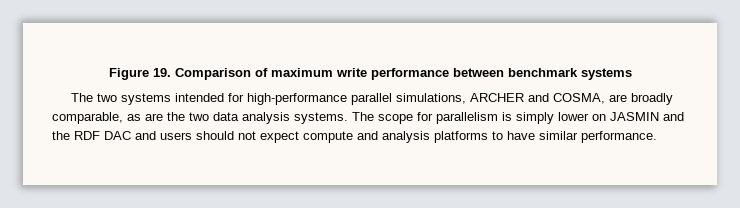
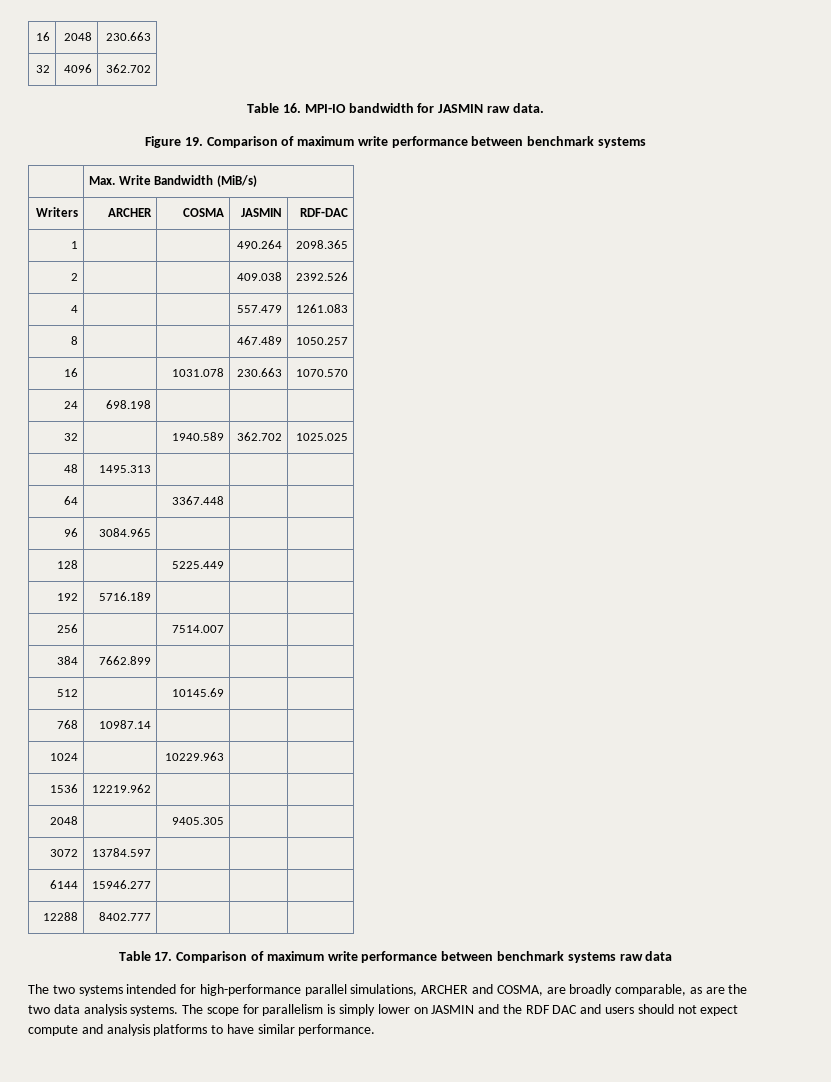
(108, 74) none -> [35,32,50,41] [63,32,92,41] [105,32,151,41] [35,65,50,73] [63,64,92,73] [105,64,151,73] [247,103,544,113] 16 | 2048 | 230.663 // 32 | 4096 | 362.702 // Table 16. MPI-IO bandwidth for JASMIN raw data. //
(632, 74) none -> [89,175,257,187] [35,207,78,217] [107,208,152,217] [182,208,224,217] [240,208,282,217] [299,208,348,217] [70,241,78,249] [236,240,282,249] [295,240,348,249] [70,273,78,281] [236,272,282,281] [295,272,348,281] [70,305,78,313] [236,305,282,313] [295,304,348,313] [70,336,78,345] [236,336,282,345] [295,337,348,345] [63,368,78,377] [171,368,224,377] [236,368,282,377] [295,369,348,377] [63,401,78,409] [105,400,151,409] [63,433,78,441] [171,432,224,441] [236,432,282,441] [295,433,348,441] [63,464,78,473] [98,465,151,473] [63,496,78,505] [171,496,224,505] [63,528,78,537] [98,528,151,537] [56,560,78,569] [171,561,224,569] [56,593,78,601] [98,592,151,601] [56,624,78,633] [171,625,224,633] [56,656,78,665] [98,656,151,665] [56,689,78,697] [171,688,224,697] [56,720,78,729] [98,720,151,729] [49,753,78,761] [164,752,224,761] [49,784,78,793] [91,784,151,793] [49,816,78,825] [171,817,224,825] [49,849,78,857] [91,848,151,857] [49,880,78,889] [91,880,151,889] [42,912,78,921] [98,912,151,921] [118,951,673,963] // | Max. Write Bandwidth (MiB/s) // Writers | ARCHER | COSMA | JASMIN | RDF-DAC // 1 | | | 490.264 | 2098.365 // 2 | | | 409.038 | 2392.526 // 4 | | | 557.479 | 1261.083 // 8 | | | 467.489 | 1050.257 // 16 | | 1031.078 | 230.663 | 1070.570 // 24 | 698.198 | | | // 32 | | 1940.589 | 362.702 | 1025.025 // 48 | 1495.313 | | | // 64 | | 3367.448 | | // 96 | 3084.965 | | | // 128 | | 5225.449 | | // 192 | 5716.189 | | | // 256 | | 7514.007 | | // 384 | 7662.899 | | | // 512 | | 10145.69 | | // 768 | 10987.14 | | | // 1024 | | 10229.963 | | // 1536 | 12219.962 | | | // 2048 | | 9405.305 | | // 3072 | 13784.597 | | | // 6144 | 15946.277 | | | // 12288 | 8402.777 | | | // Table 17. Comparison of maximum write performance between benchmark systems raw data

